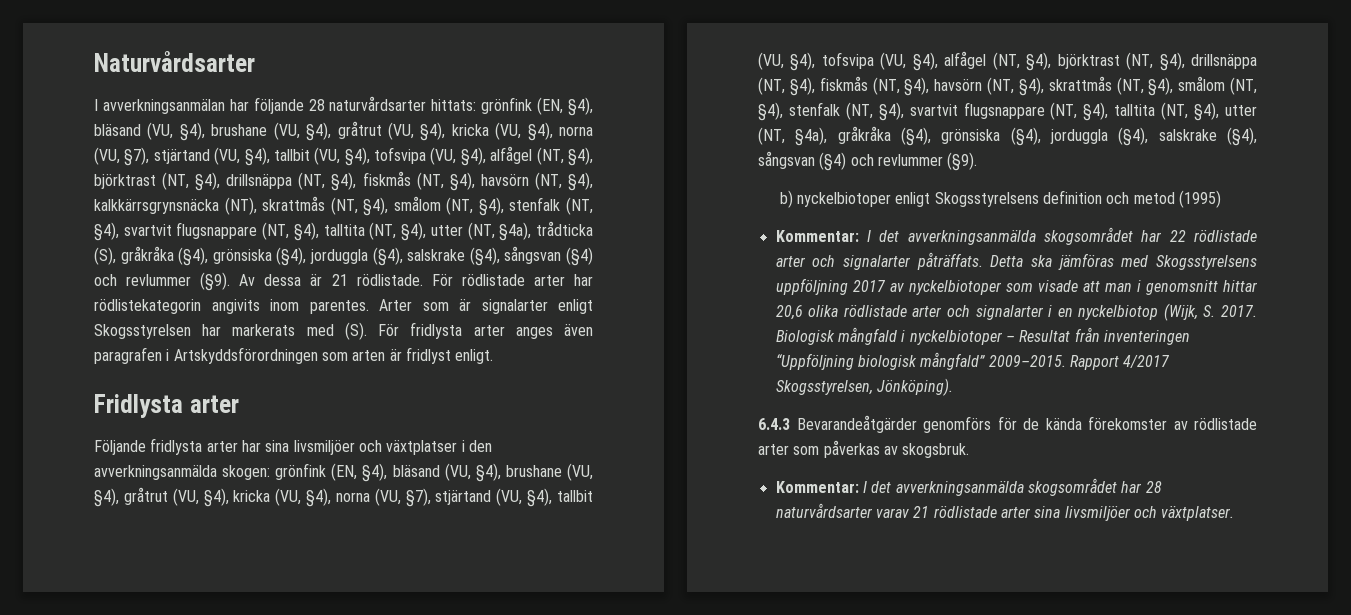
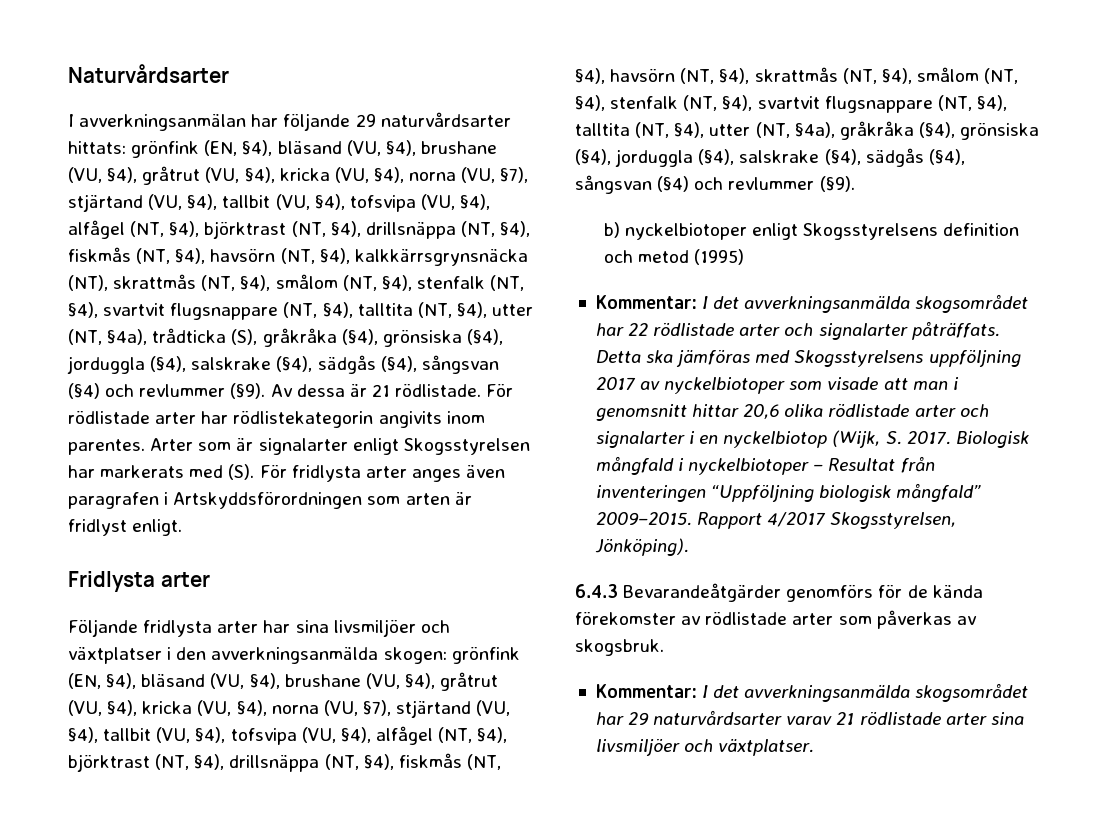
[308,99,325,111] 28 -> [355,114,376,127] 29
(500, 256) none -> [317,355,417,374] sädgås (§4),
(1257, 136) none -> [865,148,965,167] sädgås (§4),
[1145,481,1162,493] 28 -> [628,712,650,725] 29

